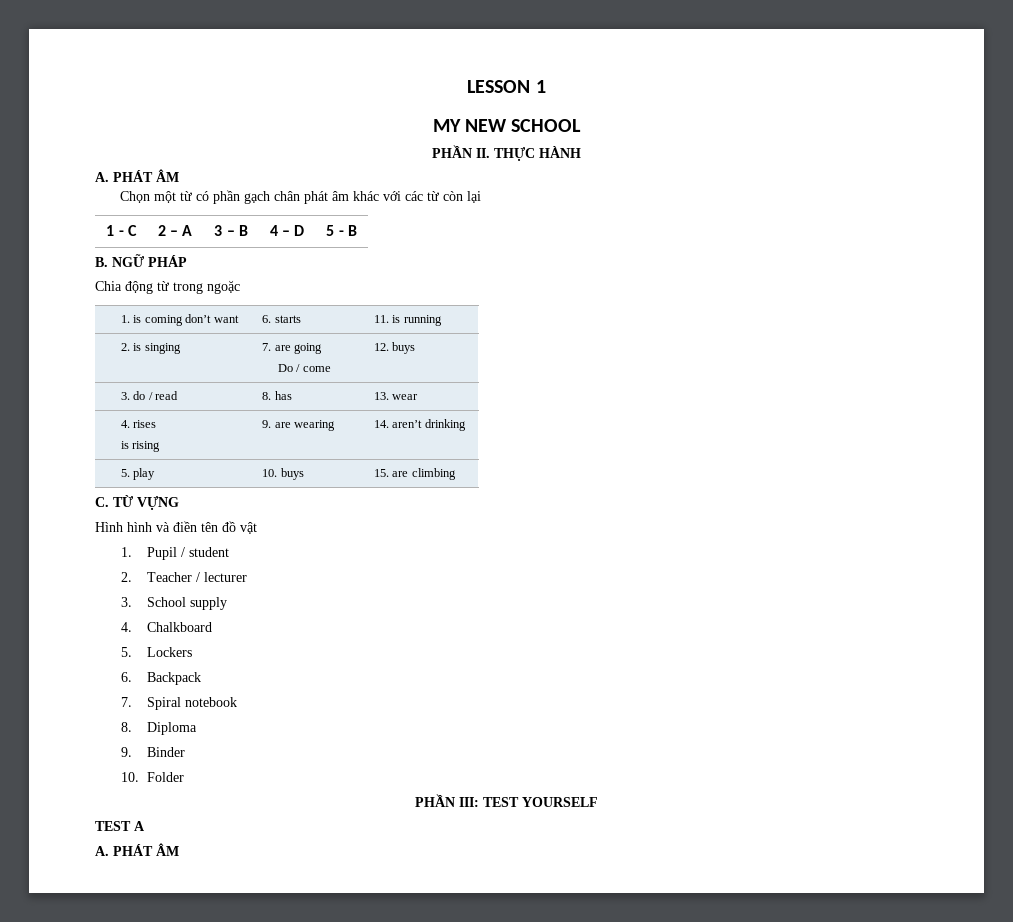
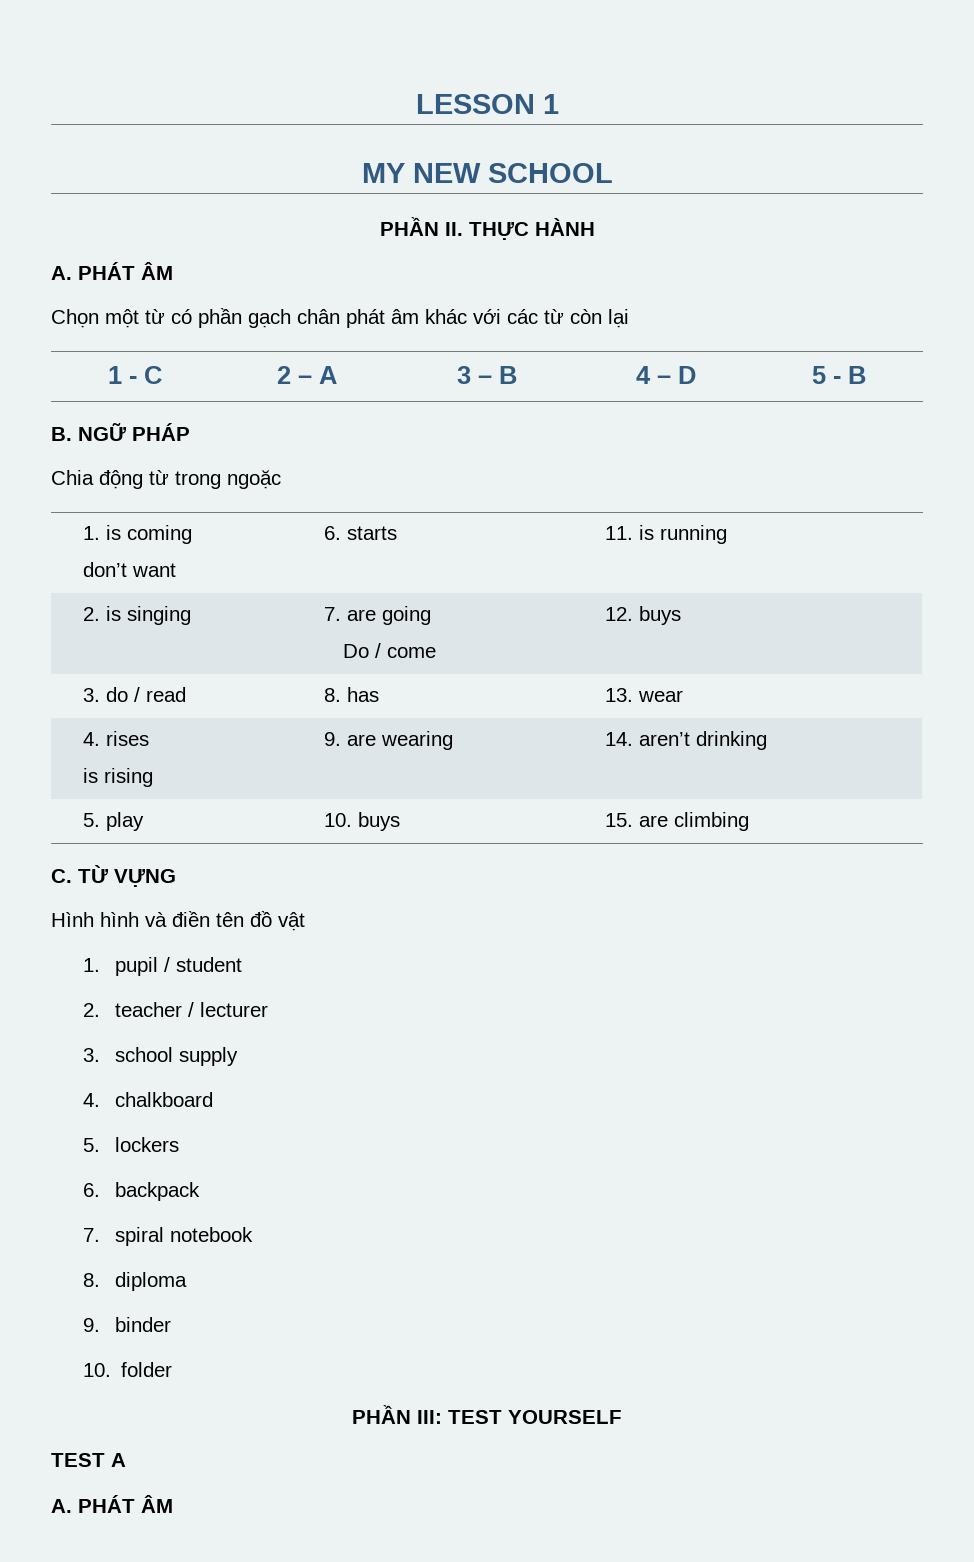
(183, 320) none -> (193, 534) //
[147,547,178,560] Pupil -> [115,957,159,976] pupil
[147,572,193,582] Teacher -> [115,1002,183,1017] teacher
[147,597,187,607] School -> [115,1047,174,1062] school
[147,622,213,632] [121,647,193,657] [121,672,202,685] [121,697,182,710] Chalkboard // 5. Lockers // 6. Backpack // 7. Spiral -> [115,1092,214,1107] [83,1137,180,1152] [83,1182,201,1201] [83,1227,165,1246] chalkboard // 5. lockers // 6. backpack // 7. spiral
[147,722,198,735] [121,747,186,757] [121,772,185,782] Diploma // 9. Binder // 10. Folder -> [115,1272,188,1291] [83,1317,172,1332] [83,1362,173,1377] diploma // 9. binder // 10. folder

